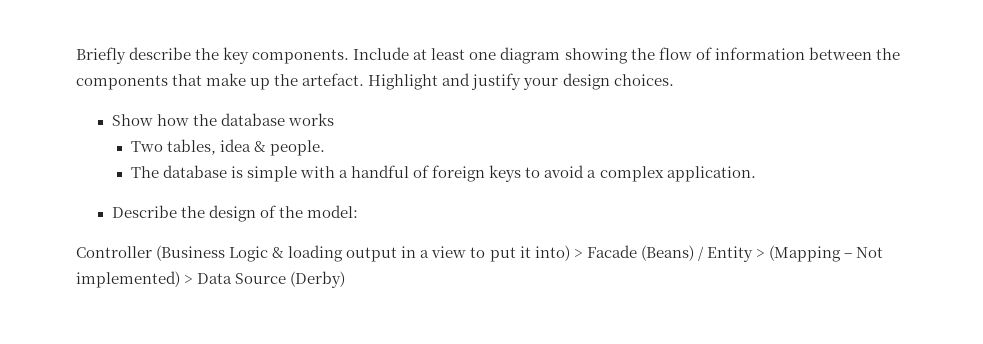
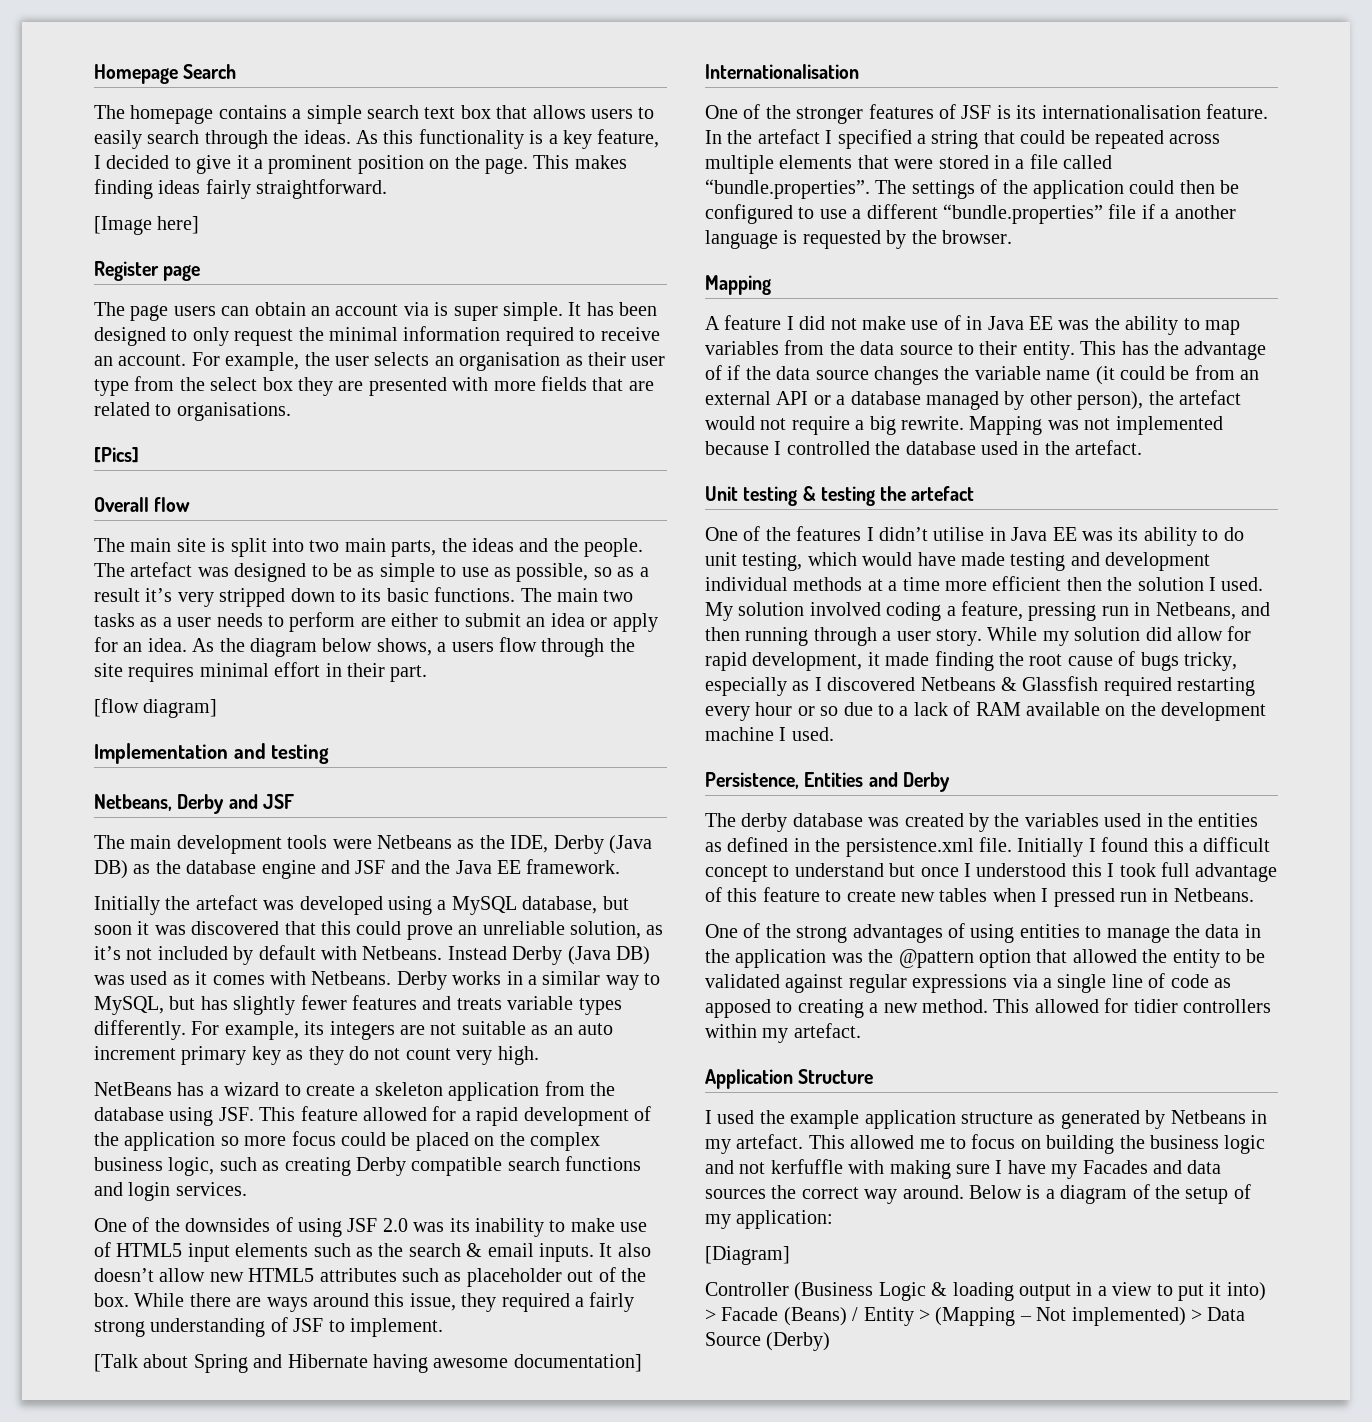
[76,47,900,64] [76,73,674,90] [111,113,334,126] [130,139,326,156] [130,165,756,182] [111,205,358,222] Briefly describe the key components. Include at least one diagram showing the flow of information between the components that make up the artefact. Highlight and justify your design choices. // Show how the database works // Two tables, idea & people. // The database is simple with a handful of foreign keys to avoid a complex application. // Describe the design of the model: -> [94,64,237,84] [94,105,655,124] [94,129,660,149] [94,155,627,174] [94,179,388,199] [94,216,200,235] [94,261,201,281] [94,302,658,321] [94,326,660,346] [94,352,666,371] [94,376,654,396] [94,402,291,421] [94,447,139,463] [94,497,191,512] [94,538,644,557] [94,562,649,582] [94,587,634,607] [94,612,658,632] [94,637,635,657] [94,662,428,682] [94,698,218,718] [94,743,330,764] [94,794,294,814] [94,835,652,854] [94,859,621,879] [94,895,629,915] [94,921,664,940] [94,945,650,965] [94,971,661,990] [94,995,622,1015] [94,1020,613,1040] [94,1046,539,1065] [94,1081,615,1101] [94,1106,651,1126] [94,1131,600,1151] [94,1156,642,1176] [94,1182,247,1201] [94,1217,648,1237] [94,1242,651,1262] [94,1267,646,1287] [94,1292,635,1312] [94,1317,443,1337] [94,1354,642,1373] [705,64,859,79] [705,104,1268,124] [705,129,1221,149] [705,154,1113,174] [705,179,1240,199] [705,204,1236,224] [705,230,1012,249] [705,275,771,295] [705,315,1240,335] [705,340,1267,360] [705,365,1260,385] [705,390,1241,410] [705,416,1223,435] [705,440,1143,455] [705,486,975,506] [705,526,1244,546] [705,552,1211,571] [705,576,1264,591] [705,601,1270,621] [705,626,1252,646] [705,651,1237,671] [705,676,1256,696] [705,701,1267,721] [705,727,834,741] [705,772,950,792] [705,813,1259,832] [705,837,1271,857] [705,862,1278,882] [705,887,1254,907] [705,923,1261,943] [705,949,1266,968] [705,973,1231,993] [705,998,1271,1018] [705,1023,861,1043] [705,1069,874,1089] [705,1110,1267,1129] [705,1134,1266,1154] [705,1159,1222,1179] [705,1184,1251,1204] [705,1210,834,1229] [705,1246,790,1265] Homepage Search // The homepage contains a simple search text box that allows users to easily search through the ideas. As this functionality is a key feature, I decided to give it a prominent position on the page. This makes finding ideas fairly straightforward. // [Image here] // Register page // The page users can obtain an account via is super simple. It has been designed to only request the minimal information required to receive an account. For example, the user selects an organisation as their user type from the select box they are presented with more fields that are related to organisations. // [Pics] // Overall flow // The main site is split into two main parts, the ideas and the people. The artefact was designed to be as simple to use as possible, so as a result it’s very stripped down to its basic functions. The main two tasks as a user needs to perform are either to submit an idea or apply for an idea. As the diagram below shows, a users flow through the site requires minimal effort in their part. // [flow diagram] // Implementation and testing // Netbeans, Derby and JSF // The main development tools were Netbeans as the IDE, Derby (Java DB) as the database engine and JSF and the Java EE framework. // Initially the artefact was developed using a MySQL database, but soon it was discovered that this could prove an unreliable solution, as it’s not included by default with Netbeans. Instead Derby (Java DB) was used as it comes with Netbeans. Derby works in a similar way to MySQL, but has slightly fewer features and treats variable types differently. For example, its integers are not suitable as an auto increment primary key as they do not count very high. // NetBeans has a wizard to create a skeleton application from the database using JSF. This feature allowed for a rapid development of the application so more focus could be placed on the complex business logic, such as creating Derby compatible search functions and login services. // One of the downsides of using JSF 2.0 was its inability to make use of HTML5 input elements such as the search & email inputs. It also doesn’t allow new HTML5 attributes such as placeholder out of the box. While there are ways around this issue, they required a fairly strong understanding of JSF to implement. // [Talk about Spring and Hibernate having awesome documentation] // Internationalisation // One of the stronger features of JSF is its internationalisation feature. In the artefact I specified a string that could be repeated across multiple elements that were stored in a file called “bundle.properties”. The settings of the application could then be configured to use a different “bundle.properties” file if a another language is requested by the browser. // Mapping // A feature I did not make use of in Java EE was the ability to map variables from the data source to their entity. This has the advantage of if the data source changes the variable name (it could be from an external API or a database managed by other person), the artefact would not require a big rewrite. Mapping was not implemented because I controlled the database used in the artefact. // Unit testing & testing the artefact // One of the features I didn’t utilise in Java EE was its ability to do unit testing, which would have made testing and development individual methods at a time more efficient then the solution I used. My solution involved coding a feature, pressing run in Netbeans, and then running through a user story. While my solution did allow for rapid development, it made finding the root cause of bugs tricky, especially as I discovered Netbeans & Glassfish required restarting every hour or so due to a lack of RAM available on the development machine I used. // Persistence, Entities and Derby // The derby database was created by the variables used in the entities as defined in the persistence.xml file. Initially I found this a difficult concept to understand but once I understood this I took full advantage of this feature to create new tables when I pressed run in Netbeans. // One of the strong advantages of using entities to manage the data in the application was the @pattern option that allowed the entity to be validated against regular expressions via a single line of code as apposed to creating a new method. This allowed for tidier controllers within my artefact. // Application Structure // I used the example application structure as generated by Netbeans in my artefact. This allowed me to focus on building the business logic and not kerfuffle with making sure I have my Facades and data sources the correct way around. Below is a diagram of the setup of my application: // [Diagram]

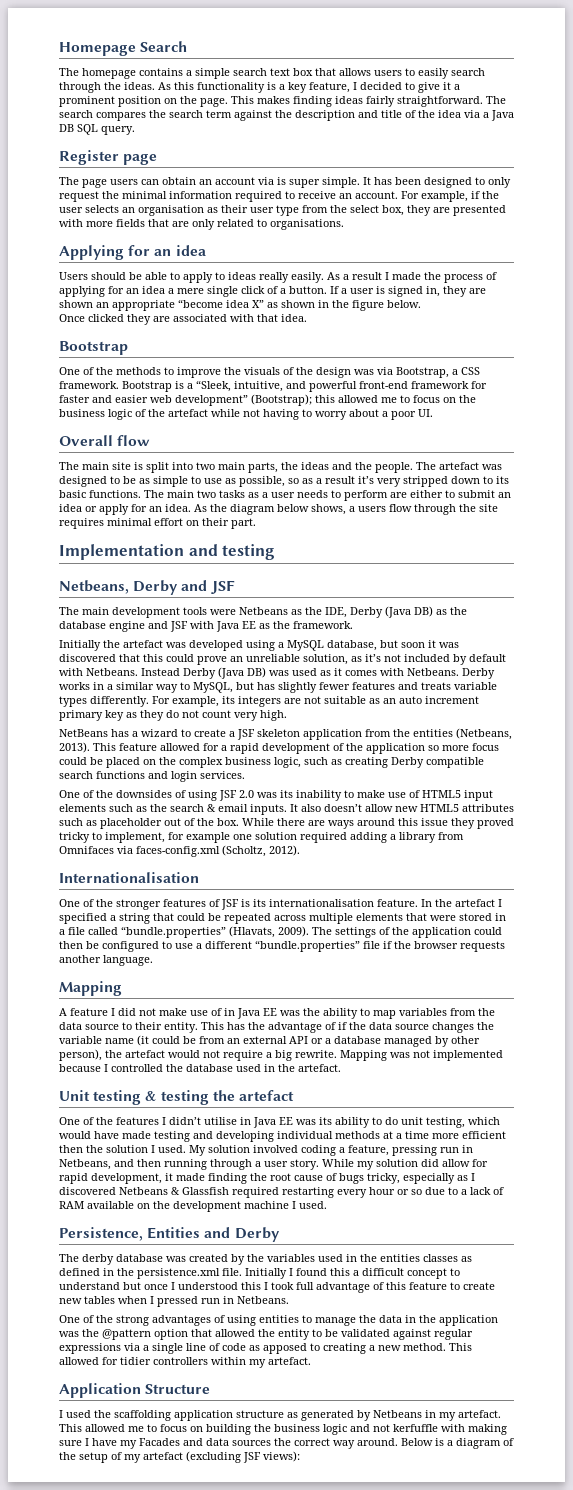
[94,216,200,235] // [Image here] -> [486,96,506,104] [59,110,514,121] [59,124,135,135] The search compares the search term against the description and title of the idea via a Java DB SQL query.
(300, 361) none -> [471,191,480,199] if
[262,377,293,391] box -> [382,205,404,216] box,
(654, 386) none -> [192,219,215,230] only
[94,447,139,463] [Pics] -> [59,245,206,260] [59,272,497,283] [59,286,486,297] [59,299,421,311] [59,314,307,325] [59,341,128,355] [59,367,480,378] [59,380,487,392] [59,394,476,406] [59,409,433,420] Applying for an idea // Users should be able to apply to ideas really easily. As a result I made the process of applying for an idea a mere single click of a button. If a user is signed in, they are shown an appropriate “become idea X” as shown in the figure below. // Once clicked they are associated with that idea. // Bootstrap // One of the methods to improve the visuals of the design was via Bootstrap, a CSS framework. Bootstrap is a “Sleek, intuitive, and powerful front-end framework for faster and easier web development” (Bootstrap); this allowed me to focus on the business logic of the artefact while not having to worry about a poor UI.
[325,663,342,677] in -> [186,520,199,526] on
[94,698,218,718] // [flow diagram] -> (256, 523) none
[390,860,521,874] and the Java EE -> [190,621,290,632] with Java EE as the
(370, 1091) none -> [237,729,255,740] JSF
[94,1107,254,1126] database using JSF. -> [413,728,512,740] [59,742,90,753] entities (Netbeans, 2013).
[409,1292,635,1312] [94,1317,443,1337] [94,1354,642,1373] issue, they required a fairly strong understanding of JSF to implement. // [Talk about Spring and Hibernate having awesome documentation] -> [421,818,514,829] [59,832,464,843] [59,845,300,857] issue they proved tricky to implement, for example one solution required adding a library from Omnifaces via faces-config.xml (Scholtz, 2012).
[705,179,870,199] “bundle.properties”. -> [121,926,309,938] “bundle.properties” (Hlavats, 2009).
[1160,205,1236,219] [705,230,1012,249] a another language is requested by the browser. -> [394,941,505,952] [59,955,153,966] the browser requests another language.
[1105,552,1211,571] development -> [216,1131,274,1142] developing
(1259, 820) none -> [423,1254,458,1262] classes
[790,1110,860,1129] example -> [114,1410,171,1421] scaffolding
[736,1210,834,1229] [705,1246,790,1265] [705,1282,1266,1301] [705,1307,1246,1326] [705,1332,831,1351] application: // [Diagram] // Controller (Business Logic & loading output in a view to put it into) > Facade (Beans) / Entity > (Mapping – Not implemented) > Data Source (Derby) -> [143,1451,300,1463] artefact (excluding JSF views):

